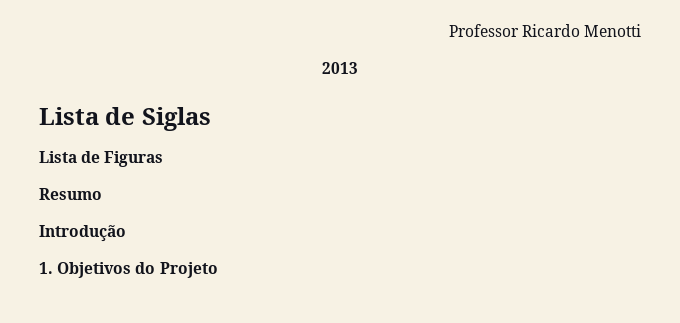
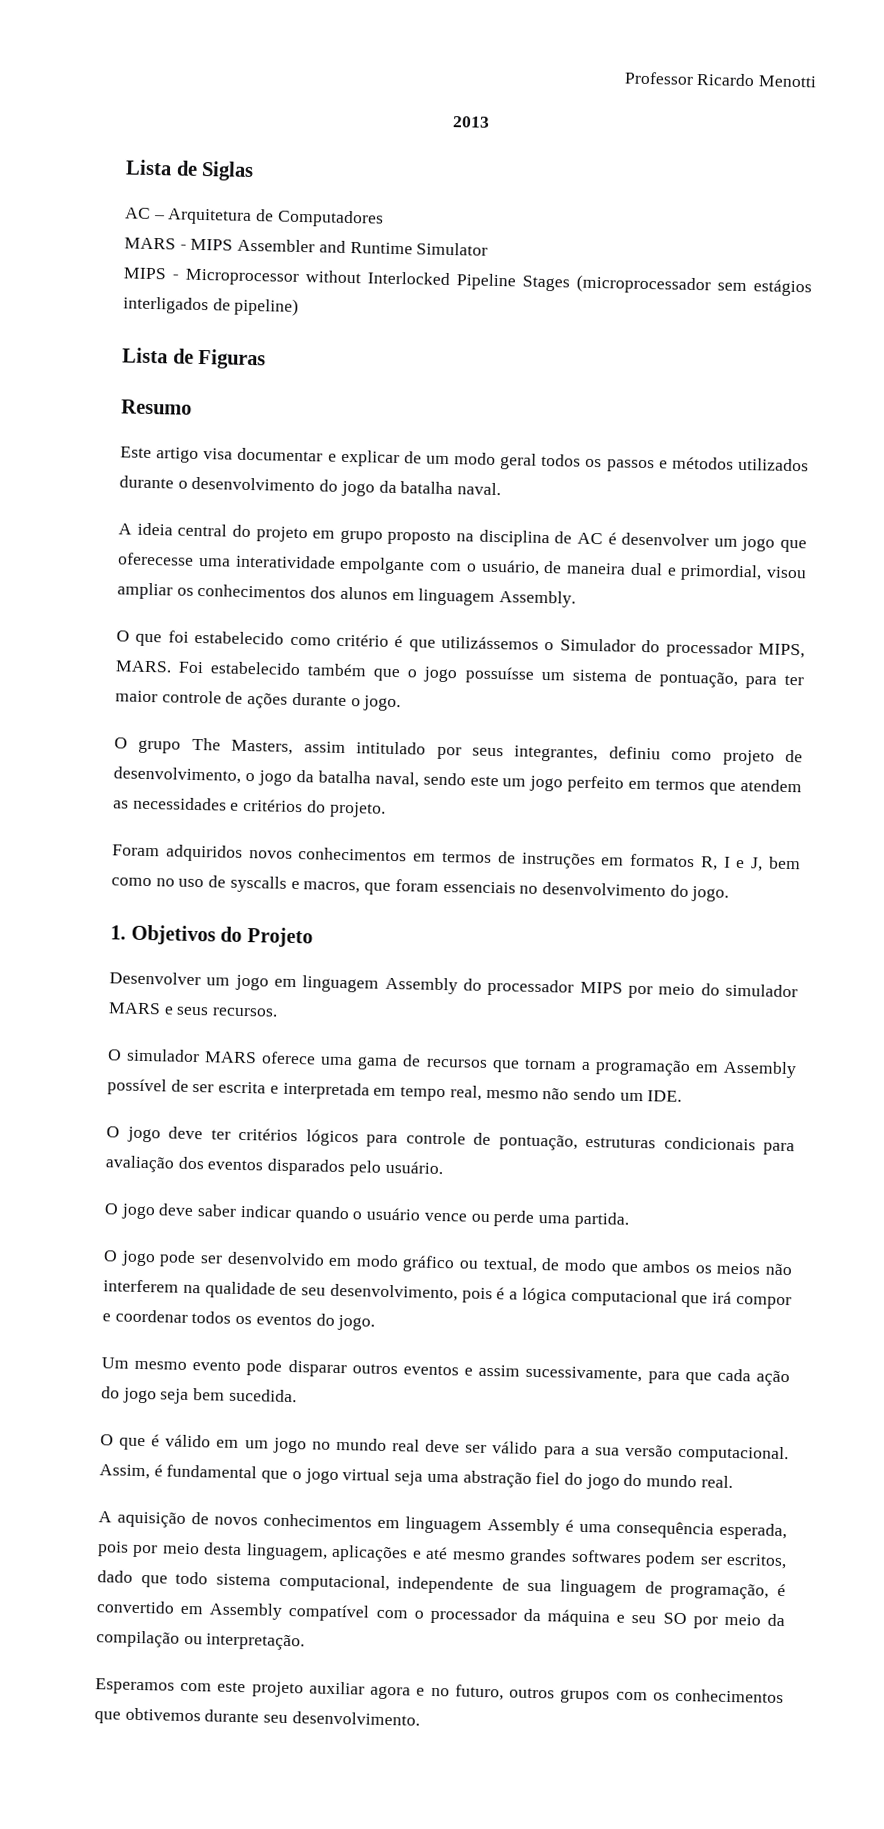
[39,151,164,167] [39,188,102,200] [39,225,126,242] [39,262,218,278] Lista de Figuras // Resumo // Introdução // 1. Objetivos do Projeto -> [125,207,384,228] [124,237,489,256] [123,267,812,297] [123,296,300,316] [122,347,267,370] [121,399,192,415] [120,446,809,473] [119,475,502,497] [118,522,807,553] [118,552,807,582] [117,582,577,608] [116,630,806,659] [115,660,805,689] [115,690,402,712] [114,737,803,766] [113,766,803,795] [113,796,386,818] [112,844,802,872] [111,875,730,902] [110,924,313,948] [109,971,799,999] [108,1002,279,1017] [107,1048,798,1079] [107,1078,683,1102] [106,1126,795,1156] [105,1155,443,1177] [104,1203,629,1229] [103,1250,792,1277] [103,1279,792,1310] [102,1309,376,1331] [101,1357,791,1387] [101,1386,297,1404] [100,1434,789,1464] [99,1464,733,1490] [98,1511,787,1541] [97,1541,787,1570] [97,1570,786,1600] [96,1600,785,1629] [96,1630,306,1651] [95,1678,785,1704] [94,1707,420,1726] AC – Arquitetura de Computadores // MARS - MIPS Assembler and Runtime Simulator // MIPS - Microprocessor without Interlocked Pipeline Stages (microprocessador sem estágios interligados de pipeline) // Lista de Figuras // Resumo // Este artigo visa documentar e explicar de um modo geral todos os passos e métodos utilizados durante o desenvolvimento do jogo da batalha naval. // A ideia central do projeto em grupo proposto na disciplina de AC é desenvolver um jogo que oferecesse uma interatividade empolgante com o usuário, de maneira dual e primordial, visou ampliar os conhecimentos dos alunos em linguagem Assembly. // O que foi estabelecido como critério é que utilizássemos o Simulador do processador MIPS, MARS. Foi estabelecido também que o jogo possuísse um sistema de pontuação, para ter maior controle de ações durante o jogo. // O grupo The Masters, assim intitulado por seus integrantes, definiu como projeto de desenvolvimento, o jogo da batalha naval, sendo este um jogo perfeito em termos que atendem as necessidades e critérios do projeto. // Foram adquiridos novos conhecimentos em termos de instruções em formatos R, I e J, bem como no uso de syscalls e macros, que foram essenciais no desenvolvimento do jogo. // 1. Objetivos do Projeto // Desenvolver um jogo em linguagem Assembly do processador MIPS por meio do simulador MARS e seus recursos. // O simulador MARS oferece uma gama de recursos que tornam a programação em Assembly possível de ser escrita e interpretada em tempo real, mesmo não sendo um IDE. // O jogo deve ter critérios lógicos para controle de pontuação, estruturas condicionais para avaliação dos eventos disparados pelo usuário. // O jogo deve saber indicar quando o usuário vence ou perde uma partida. // O jogo pode ser desenvolvido em modo gráfico ou textual, de modo que ambos os meios não interferem na qualidade de seu desenvolvimento, pois é a lógica computacional que irá compor e coordenar todos os eventos do jogo. // Um mesmo evento pode disparar outros eventos e assim sucessivamente, para que cada ação do jogo seja bem sucedida. // O que é válido em um jogo no mundo real deve ser válido para a sua versão computacional. Assim, é fundamental que o jogo virtual seja uma abstração fiel do jogo do mundo real. // A aquisição de novos conhecimentos em linguagem Assembly é uma consequência esperada, pois por meio desta linguagem, aplicações e até mesmo grandes softwares podem ser escritos, dado que todo sistema computacional, independente de sua linguagem de programação, é convertido em Assembly compatível com o processador da máquina e seu SO por meio da compilação ou interpretação. // Esperamos com este projeto auxiliar agora e no futuro, outros grupos com os conhecimentos que obtivemos durante seu desenvolvimento.

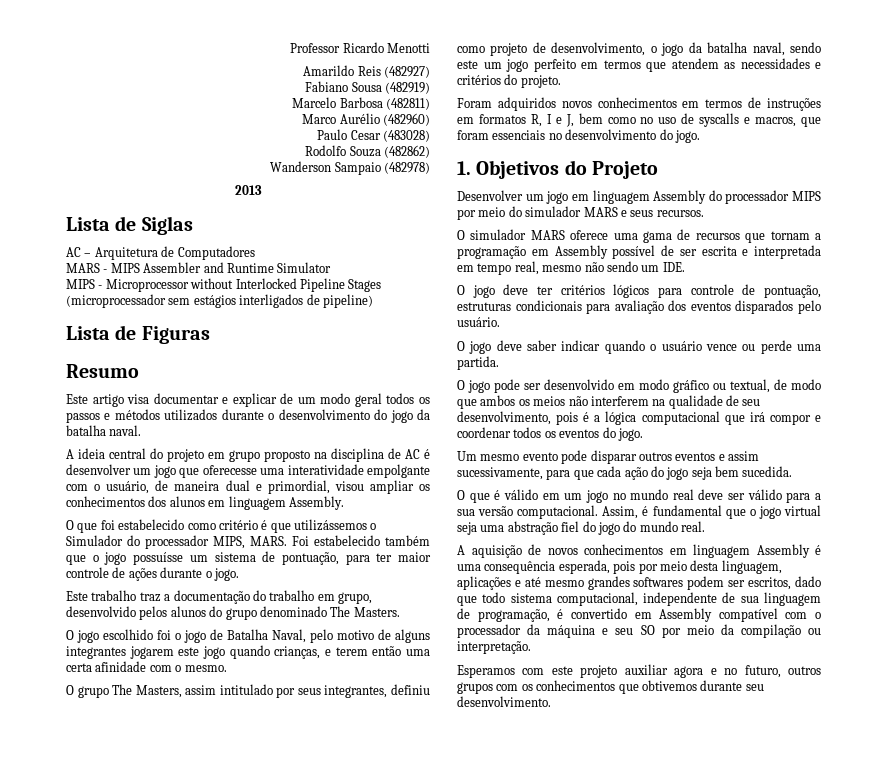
(817, 81) none -> [303,65,430,78] [305,81,430,94] [292,97,430,110] [302,113,430,126] [317,129,430,142] [305,145,430,158] [270,161,430,175] // Amarildo Reis (482927) // Fabiano Sousa (482919) // Marcelo Barbosa (482811) // Marco Aurélio (482960) // Paulo Cesar (483028) // Rodolfo Souza (482862) // Wanderson Sampaio (482978)
(402, 703) none -> [66,590,372,604] [66,606,400,620] [66,629,430,643] [66,645,431,659] [66,661,227,672] // Este trabalho traz a documentação do trabalho em grupo, desenvolvido pelos alunos do grupo denominado The Masters. // O jogo escolhido foi o jogo de Batalha Naval, pelo motivo de alguns integrantes jogarem este jogo quando crianças, e terem então uma certa afinidade com o mesmo.

